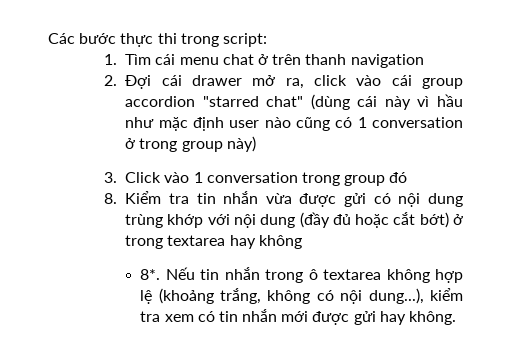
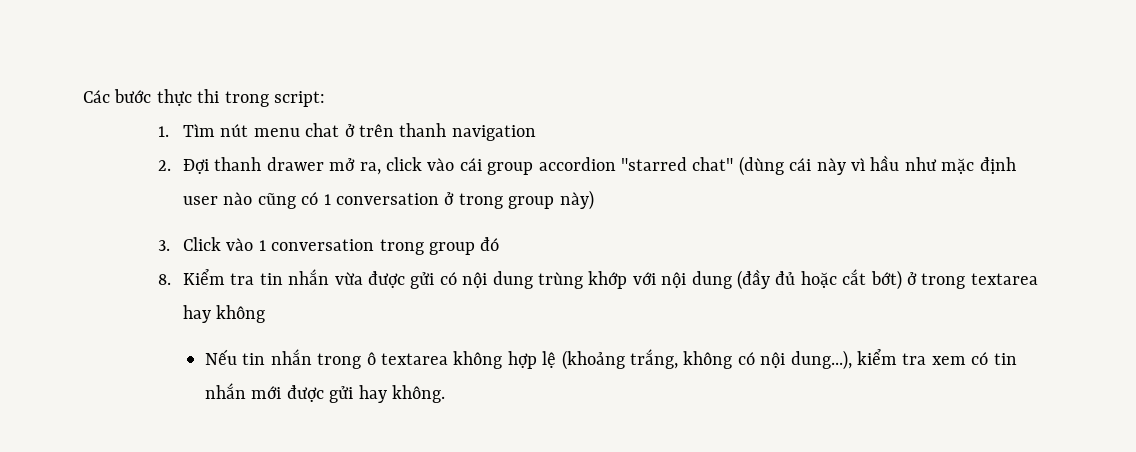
[155,54,176,65] cái -> [220,124,249,137] nút
[161,75,182,86] cái -> [214,157,262,171] thanh
[140,269,161,280] 8*. -> (266, 314) none

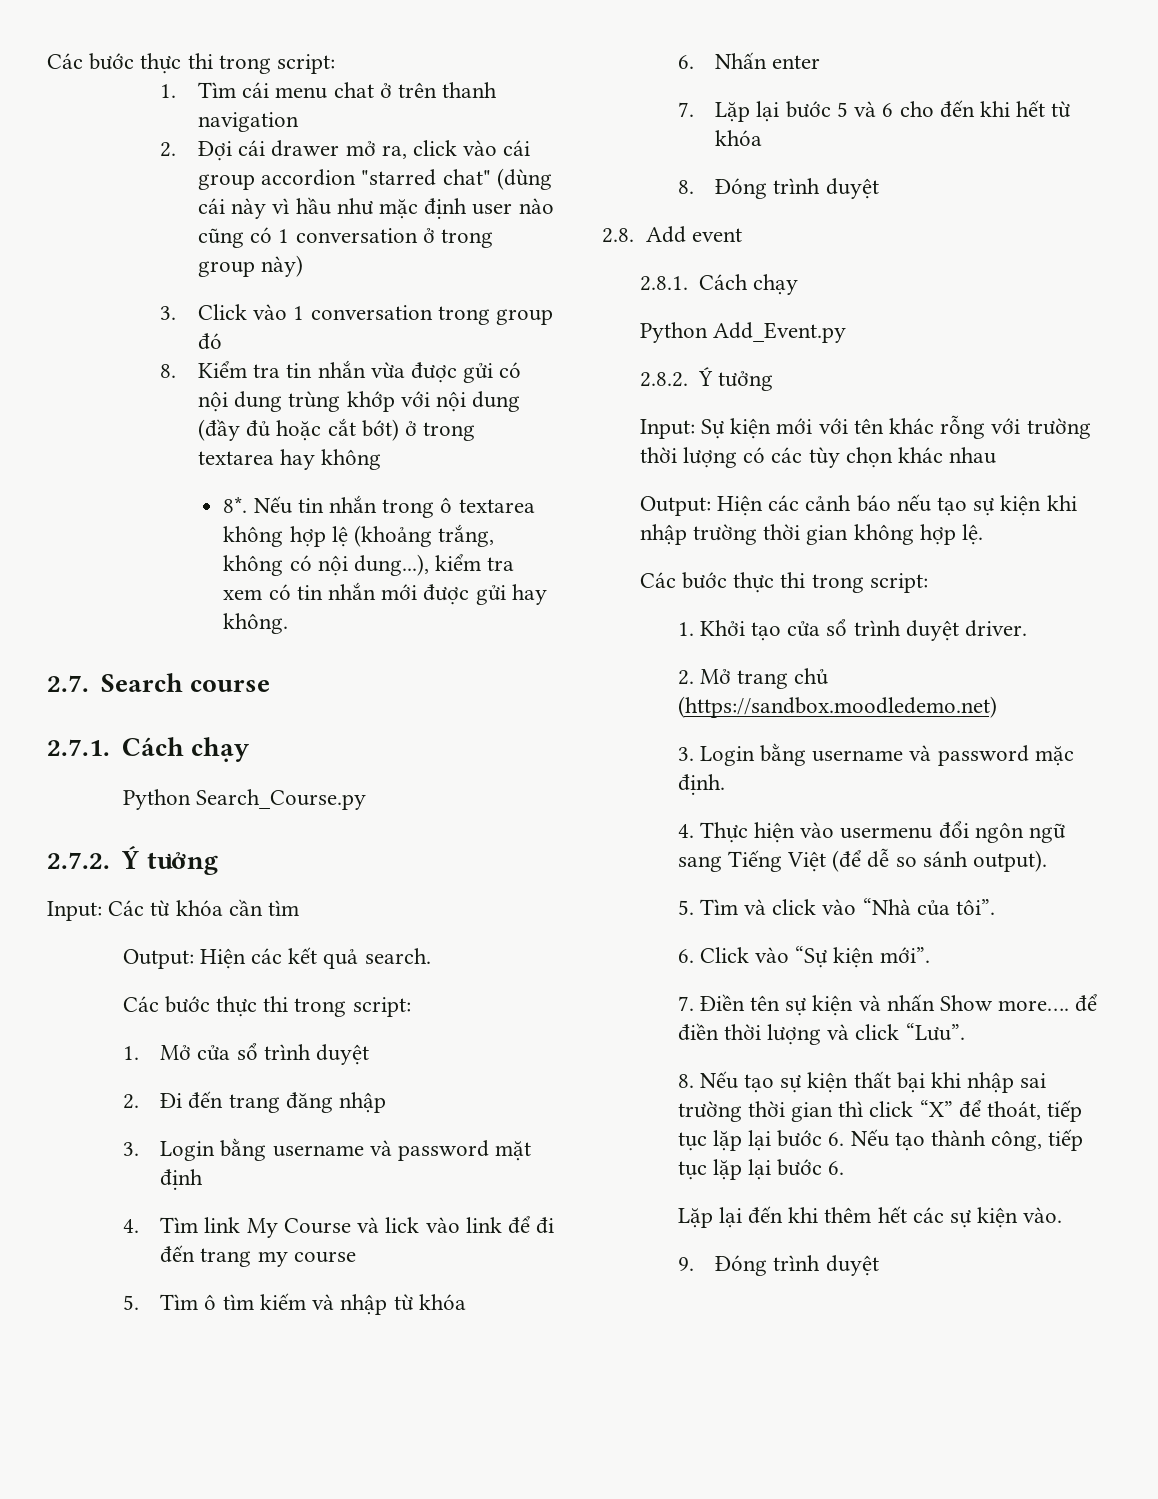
[220,124,249,137] nút -> [242,82,270,98] cái
[214,157,262,171] thanh -> [238,140,266,156] cái
(266, 314) none -> [223,496,248,513] 8*.
(446, 394) none -> [47,673,270,692] [47,737,249,762] [122,789,366,810] [47,845,218,875] [47,899,300,921] [122,947,431,969] [122,996,411,1017] [122,1043,370,1065] [122,1091,387,1113] [122,1138,532,1161] [160,1169,204,1190] [122,1216,555,1238] [160,1245,356,1267] [122,1293,466,1315] [677,52,821,69] [677,100,1071,122] [715,130,763,146] [677,178,879,199] [602,226,742,243] [639,274,799,295] [639,322,846,343] [639,367,774,391] [639,415,1091,439] [639,447,997,468] [639,494,1077,516] [639,524,984,545] [639,572,928,593] [677,619,1027,641] [677,668,829,689] [677,696,997,718] [677,743,1074,766] [677,774,725,795] [677,821,1065,843] [677,848,1047,872] [677,898,995,916] [677,946,930,968] [677,994,1098,1016] [677,1023,965,1045] [677,1071,1047,1093] [677,1100,1083,1122] [677,1129,1084,1151] [677,1159,845,1180] [677,1206,1063,1228] [677,1255,879,1276] // 2.7. Search course // 2.7.1. Cách chạy // Python Search_Course.py // 2.7.2. Ý tưởng // Input: Các từ khóa cần tìm // Output: Hiện các kết quả search. // Các bước thực thi trong script: // 1. Mở cửa sổ trình duyệt // 2. Đi đến trang đăng nhập // 3. Login bằng username và password mặt định // 4. Tìm link My Course và lick vào link để đi đến trang my course // 5. Tìm ô tìm kiếm và nhập từ khóa // 6. Nhấn enter // 7. Lặp lại bước 5 và 6 cho đến khi hết từ khóa // 8. Đóng trình duyệt // 2.8. Add event // 2.8.1. Cách chạy // Python Add_Event.py // 2.8.2. Ý tưởng // Input: Sự kiện mới với tên khác rỗng với trường thời lượng có các tùy chọn khác nhau // Output: Hiện các cảnh báo nếu tạo sự kiện khi nhập trường thời gian không hợp lệ. // Các bước thực thi trong script: // 1. Khởi tạo cửa sổ trình duyệt driver. // 2. Mở trang chủ (https://sandbox.moodledemo.net) // 3. Login bằng username và password mặc định. // 4. Thực hiện vào usermenu đổi ngôn ngữ sang Tiếng Việt (để dễ so sánh output). // 5. Tìm và click vào “Nhà của tôi”. // 6. Click vào “Sự kiện mới”. // 7. Điền tên sự kiện và nhấn Show more…. để điền thời lượng và click “Lưu”. // 8. Nếu tạo sự kiện thất bại khi nhập sai trường thời gian thì click “X” để thoát, tiếp tục lặp lại bước 6. Nếu tạo thành công, tiếp tục lặp lại bước 6. // Lặp lại đến khi thêm hết các sự kiện vào. // 9. Đóng trình duyệt

